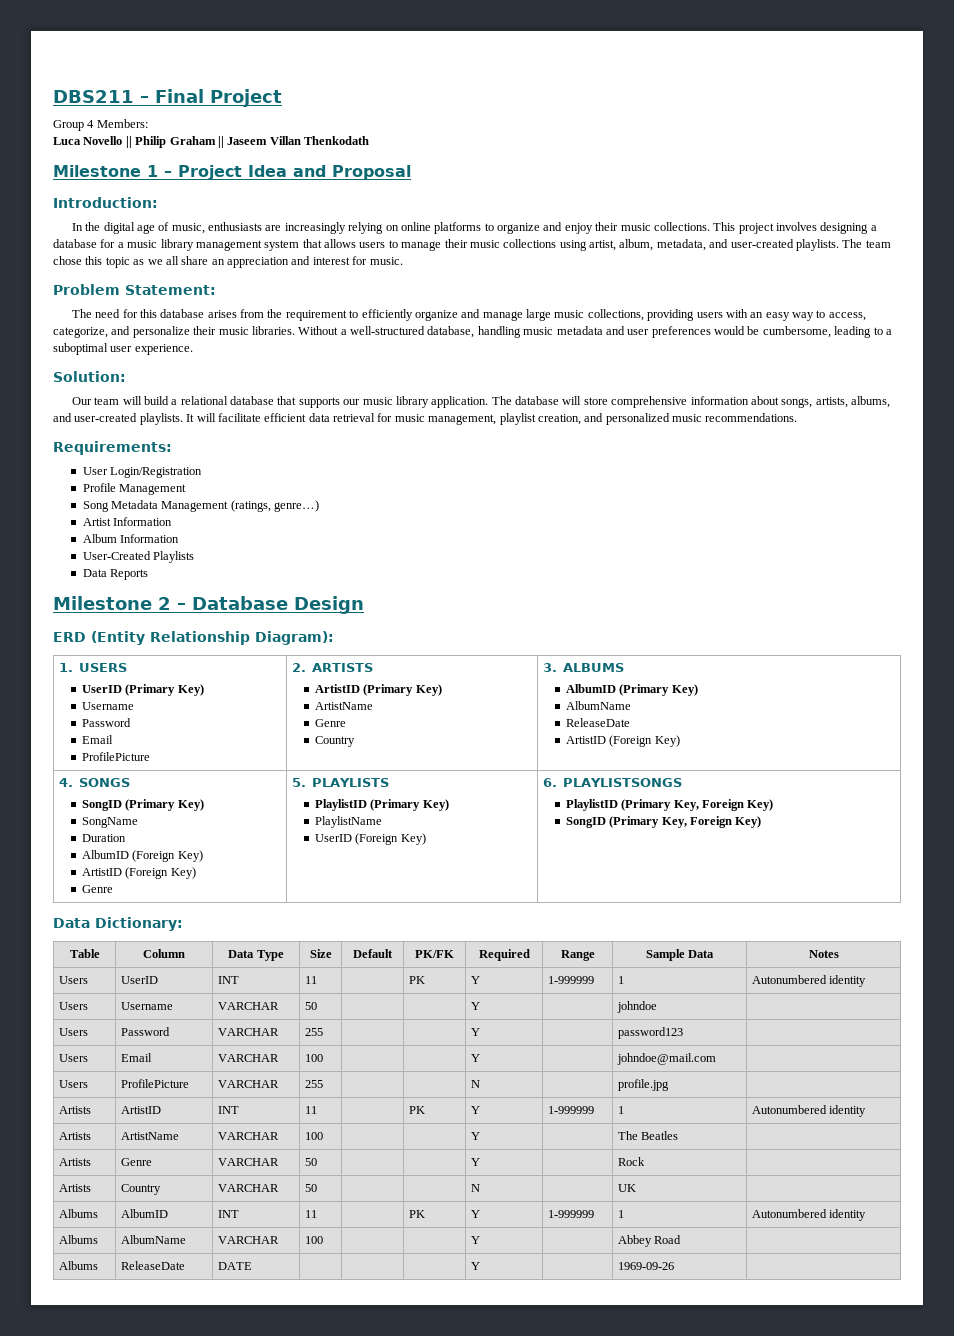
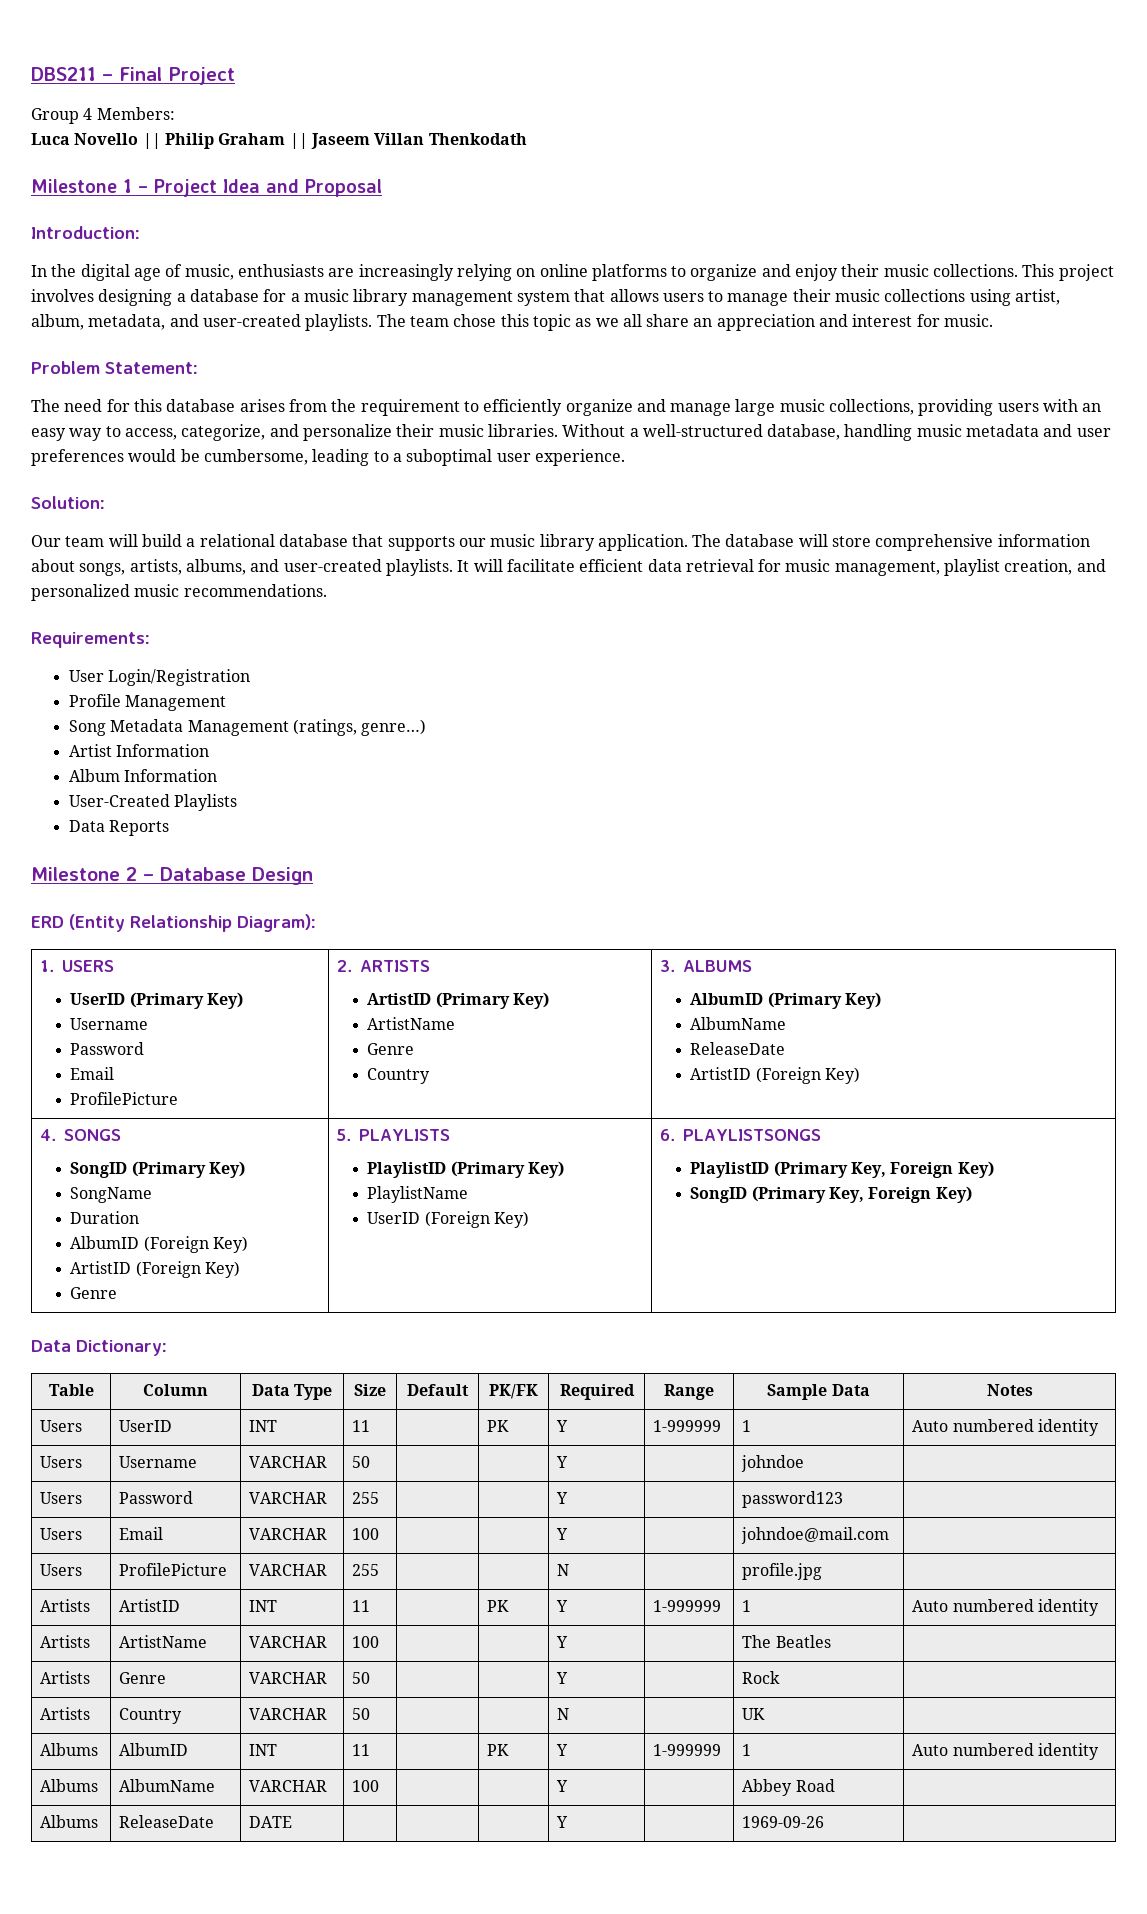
[751,975,827,984] Autonumbered -> [912,1419,1034,1432] Auto numbered
[751,1105,827,1114] Autonumbered -> [912,1599,1034,1612] Auto numbered
[751,1209,827,1218] Autonumbered -> [912,1743,1034,1756] Auto numbered

